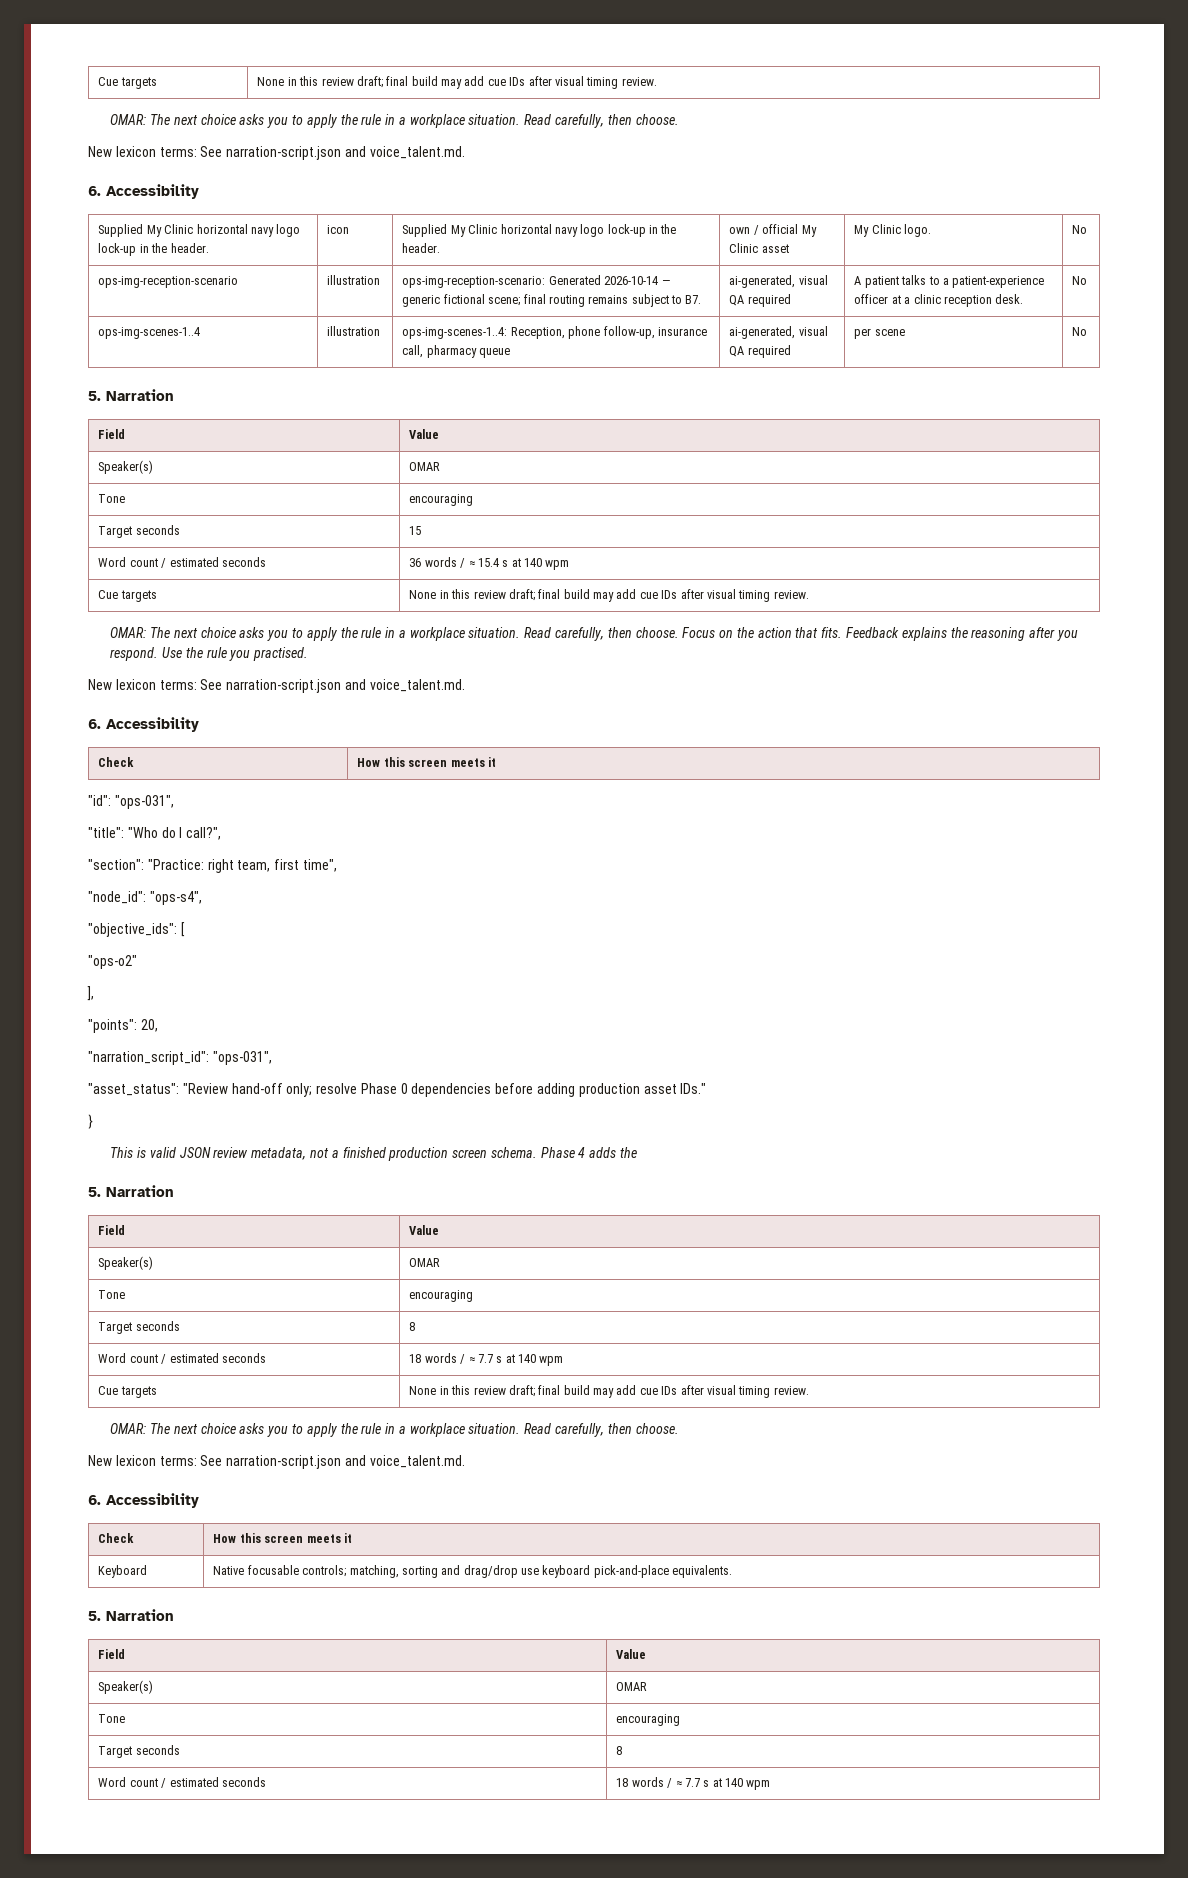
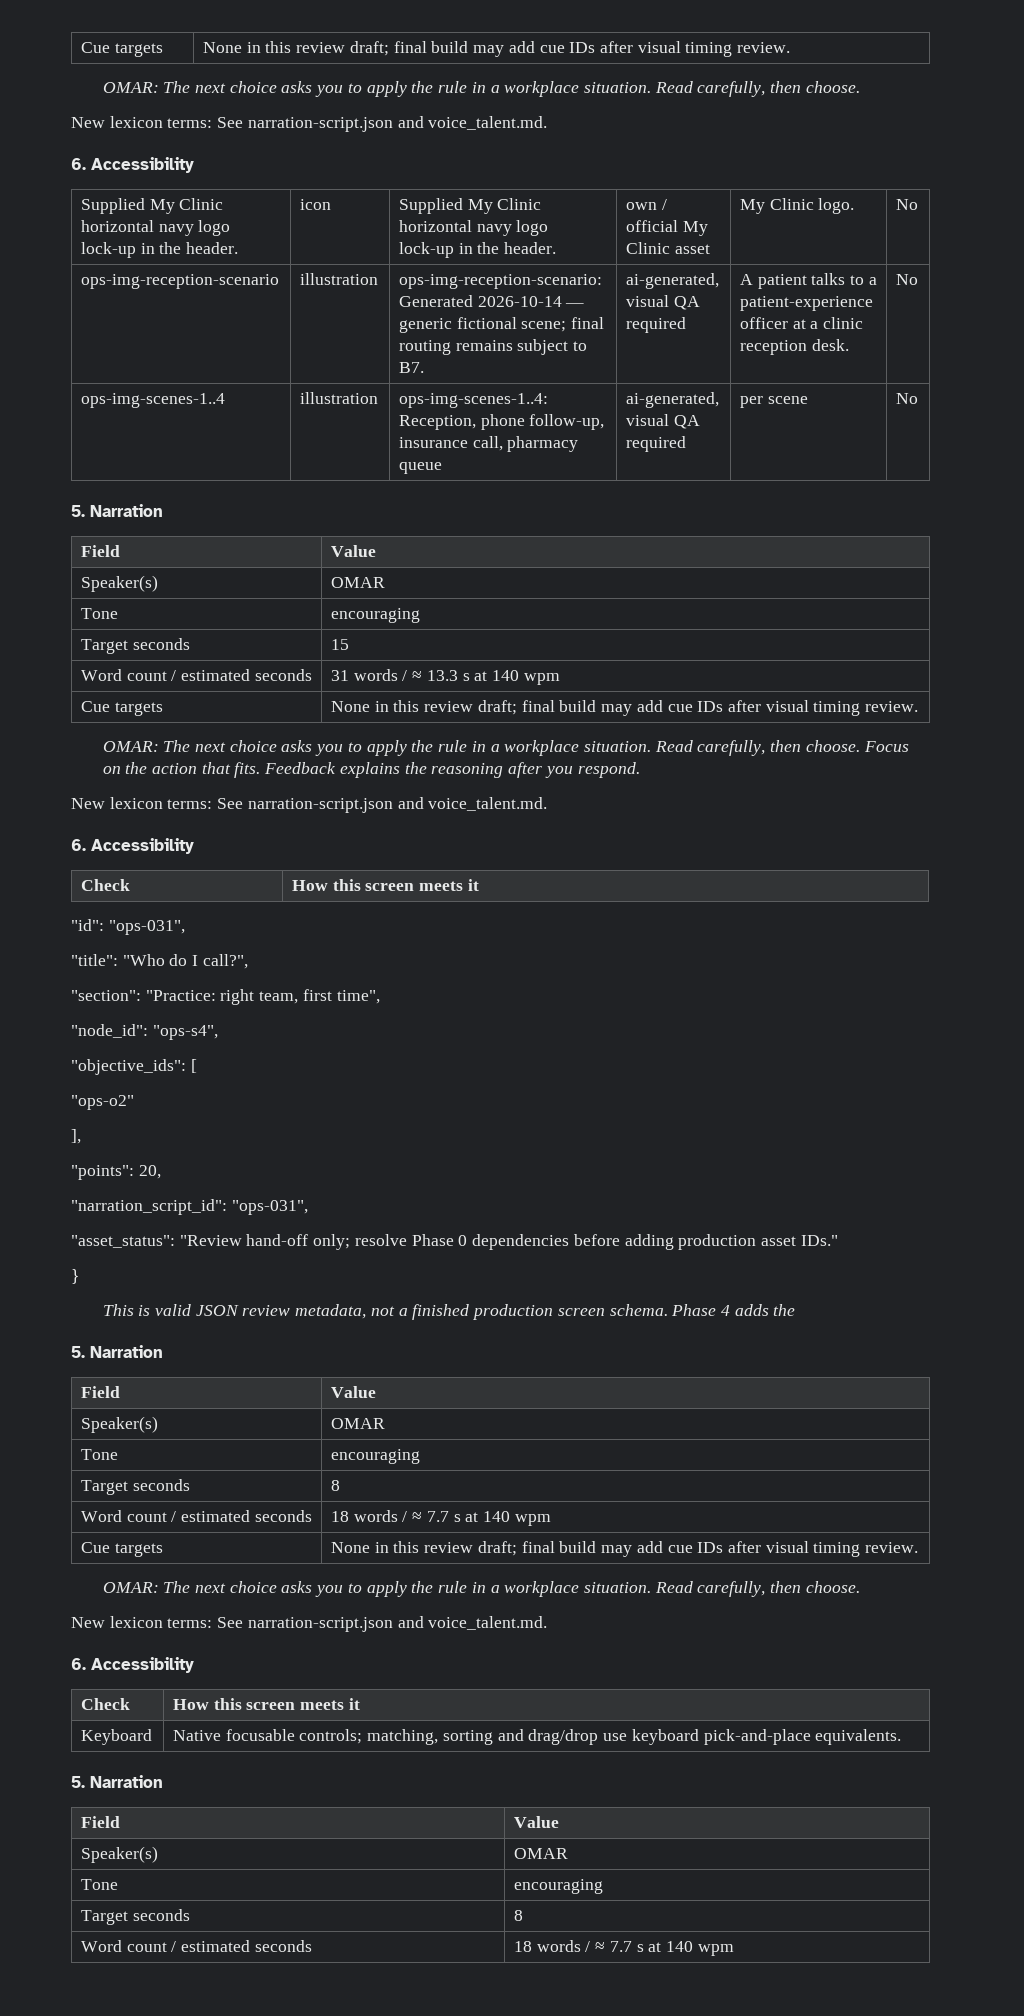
[409,557,499,568] 36 words / ≈ 15.4 -> [330,669,458,681] 31 words / ≈ 13.3
[162,647,309,661] Use the rule you practised. -> (640, 770) none

